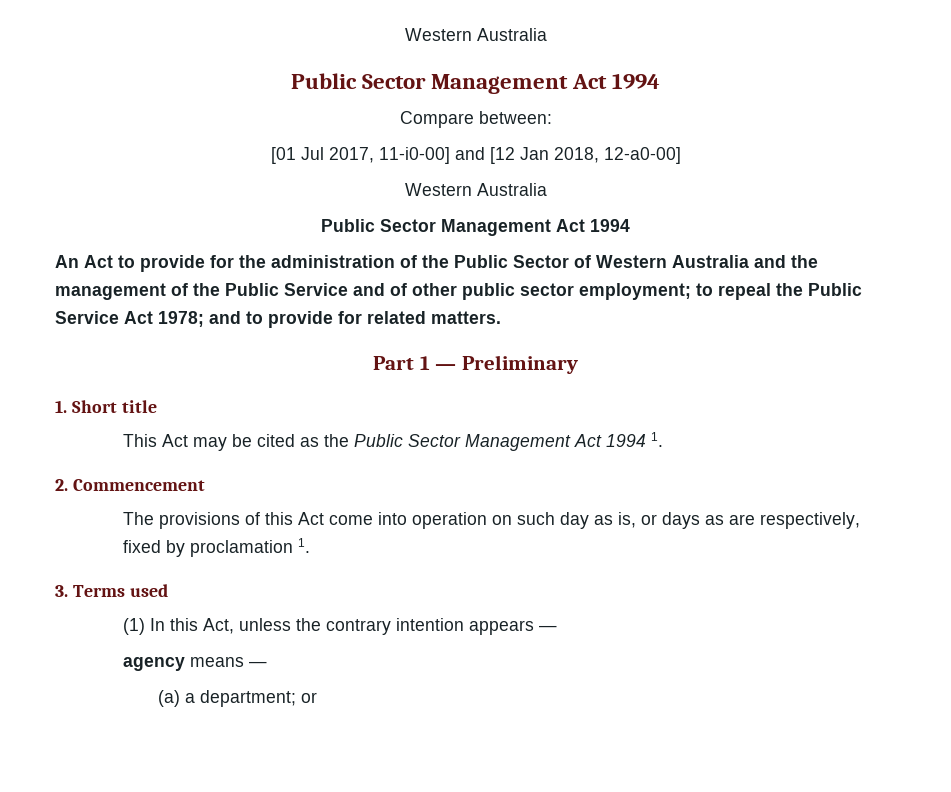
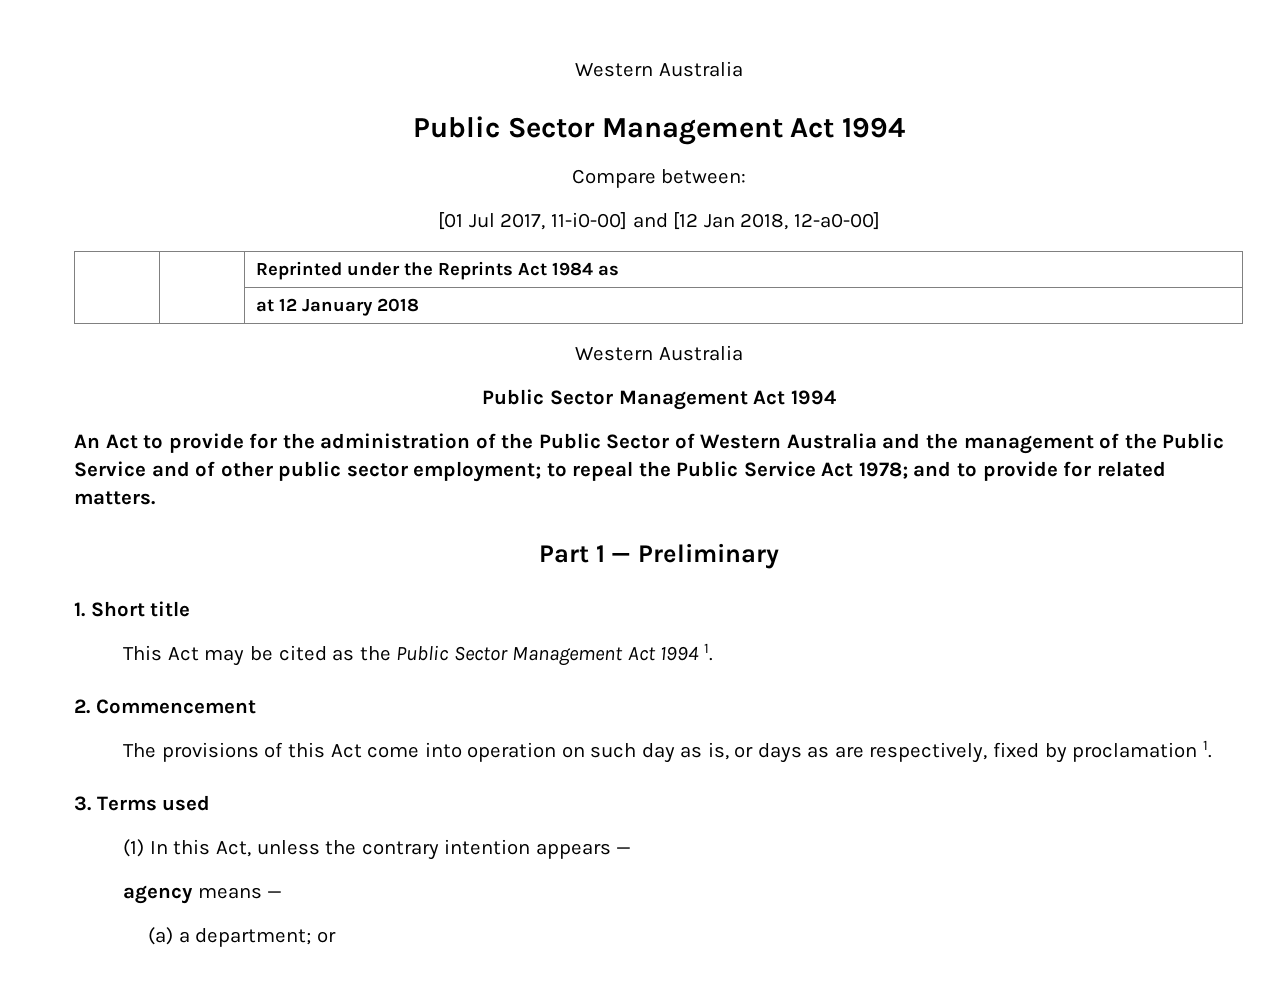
(681, 155) none -> [255,261,619,280] [255,298,419,316] // | | Reprinted under the Reprints Act 1984 as // | | at 12 January 2018

